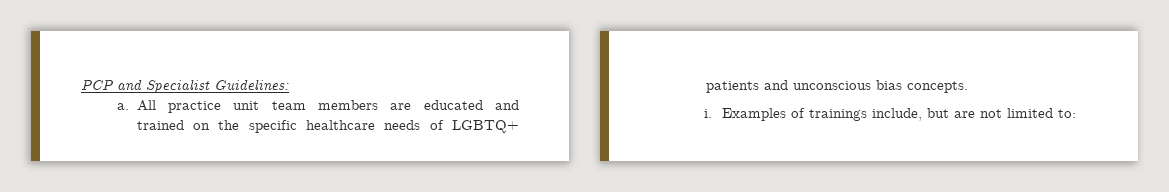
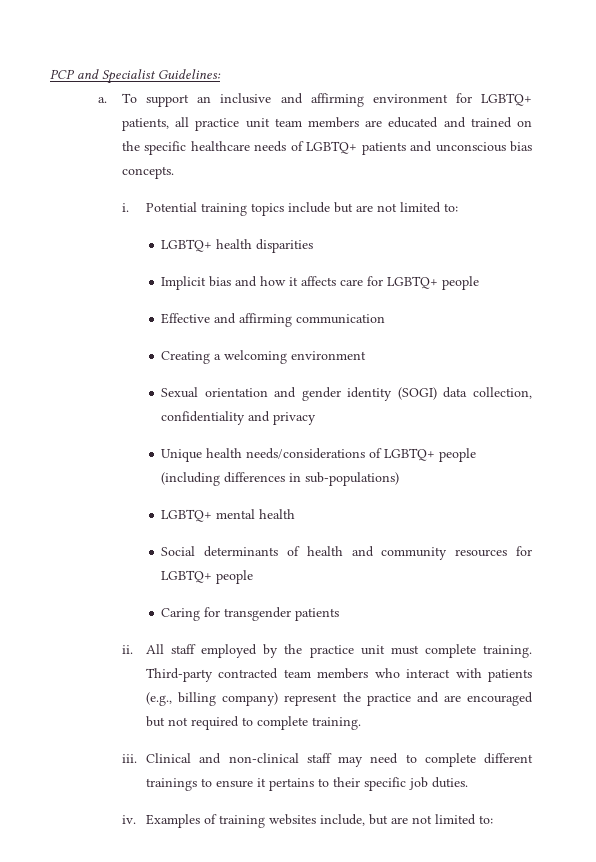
[136,100,156,111] All -> [122,93,532,107] [122,117,190,131] To support an inclusive and affirming environment for LGBTQ+ patients, all
[722,108,868,121] Examples of trainings -> [146,202,459,216] [161,239,314,253] [161,276,480,290] [161,313,386,327] [161,350,367,364] [161,387,532,401] [161,411,317,425] [161,448,477,462] [161,472,400,486] [161,509,296,522] [161,546,532,560] [161,570,254,584] [161,607,340,621] [122,644,532,658] [146,668,532,682] [146,692,533,706] [146,716,362,730] [122,753,533,767] [146,777,469,791] [122,814,317,828] Potential training topics include but are not limited to: // LGBTQ+ health disparities // Implicit bias and how it affects care for LGBTQ+ people // Effective and affirming communication // Creating a welcoming environment // Sexual orientation and gender identity (SOGI) data collection, confidentiality and privacy // Unique health needs/considerations of LGBTQ+ people (including differences in sub-populations) // LGBTQ+ mental health // Social determinants of health and community resources for LGBTQ+ people // Caring for transgender patients // ii. All staff employed by the practice unit must complete training. Third-party contracted team members who interact with patients (e.g., billing company) represent the practice and are encouraged but not required to complete training. // iii. Clinical and non-clinical staff may need to complete different trainings to ensure it pertains to their specific job duties. // iv. Examples of training websites

